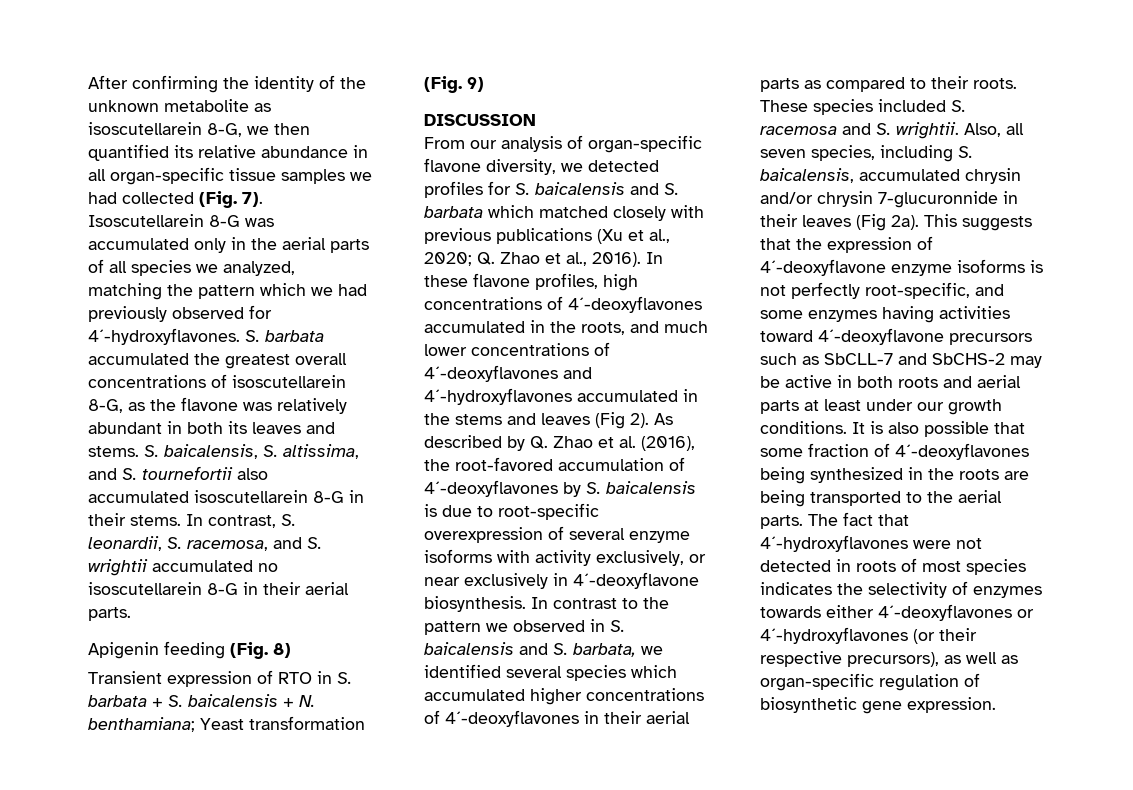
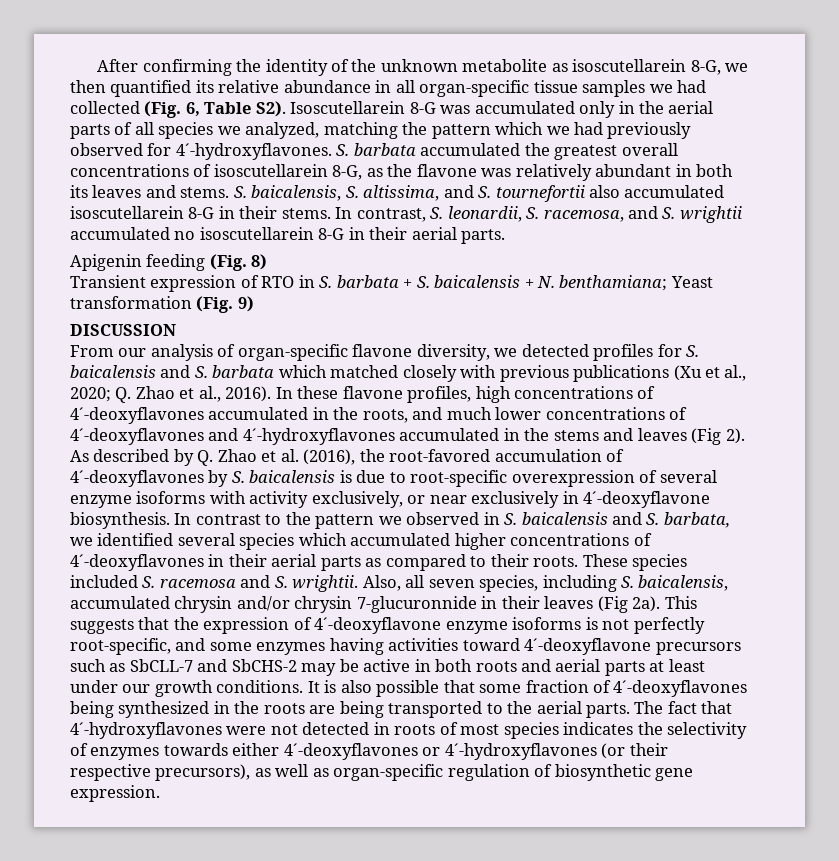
[242,192,263,207] 7). -> [185,101,286,117] 6, Table S2).

